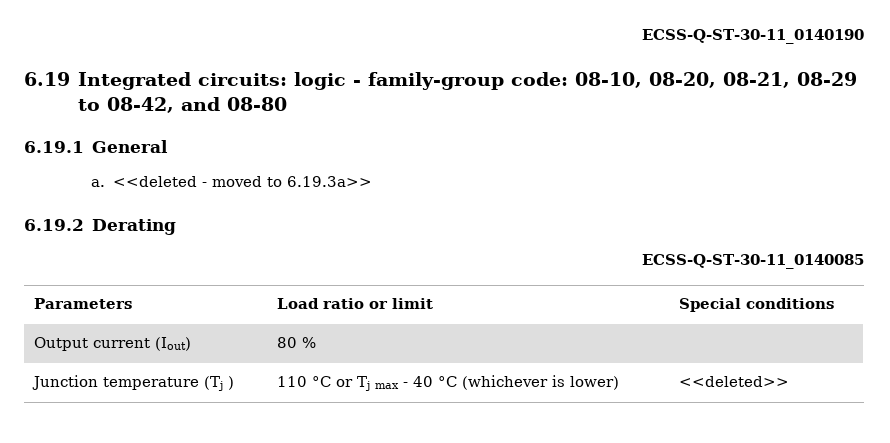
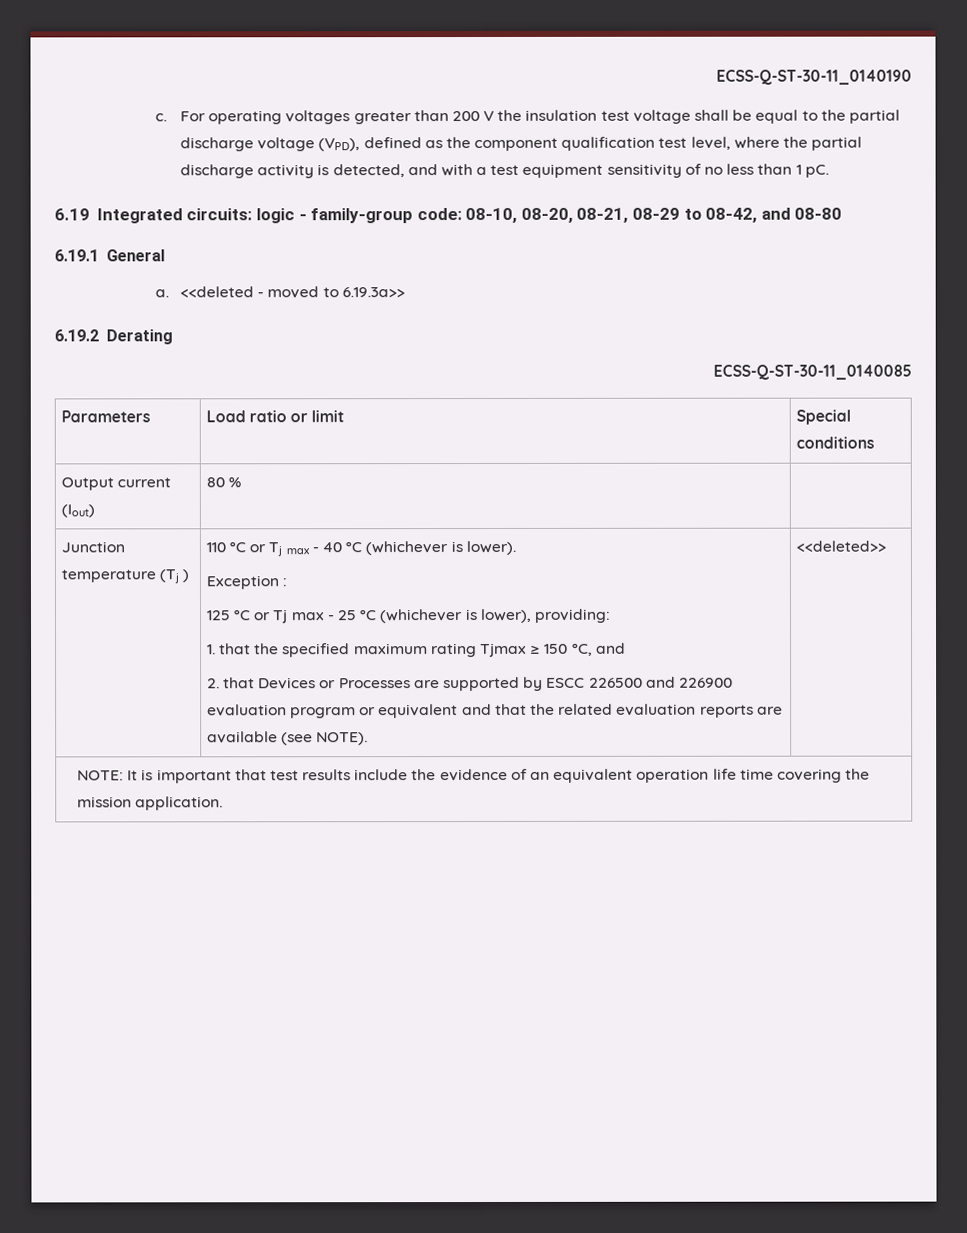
(865, 36) none -> [154,109,900,125] [180,136,863,152] [180,163,829,179] // c. For operating voltages greater than 200 V the insulation test voltage shall be equal to the partial discharge voltage (VPD), defined as the component qualification test level, where the partial discharge activity is detected, and with a test equipment sensitivity of no less than 1 pC.
[570,376,620,390] [679,376,790,387] lower) | <<deleted>> -> [465,540,516,556] [205,575,288,590] [205,608,611,624] [206,642,626,658] [206,676,733,692] [206,703,783,719] [206,731,369,746] [795,540,886,552] [76,768,871,784] [76,796,224,811] lower). // Exception : // 125 °C or Tj max - 25 °C (whichever is lower), providing: // 1. that the specified maximum rating Tjmax ≥ 150 °C, and // 2. that Devices or Processes are supported by ESCC 226500 and 226900 evaluation program or equivalent and that the related evaluation reports are available (see NOTE). | <<deleted>> // NOTE: It is important that test results include the evidence of an equivalent operation life time covering the mission application.

